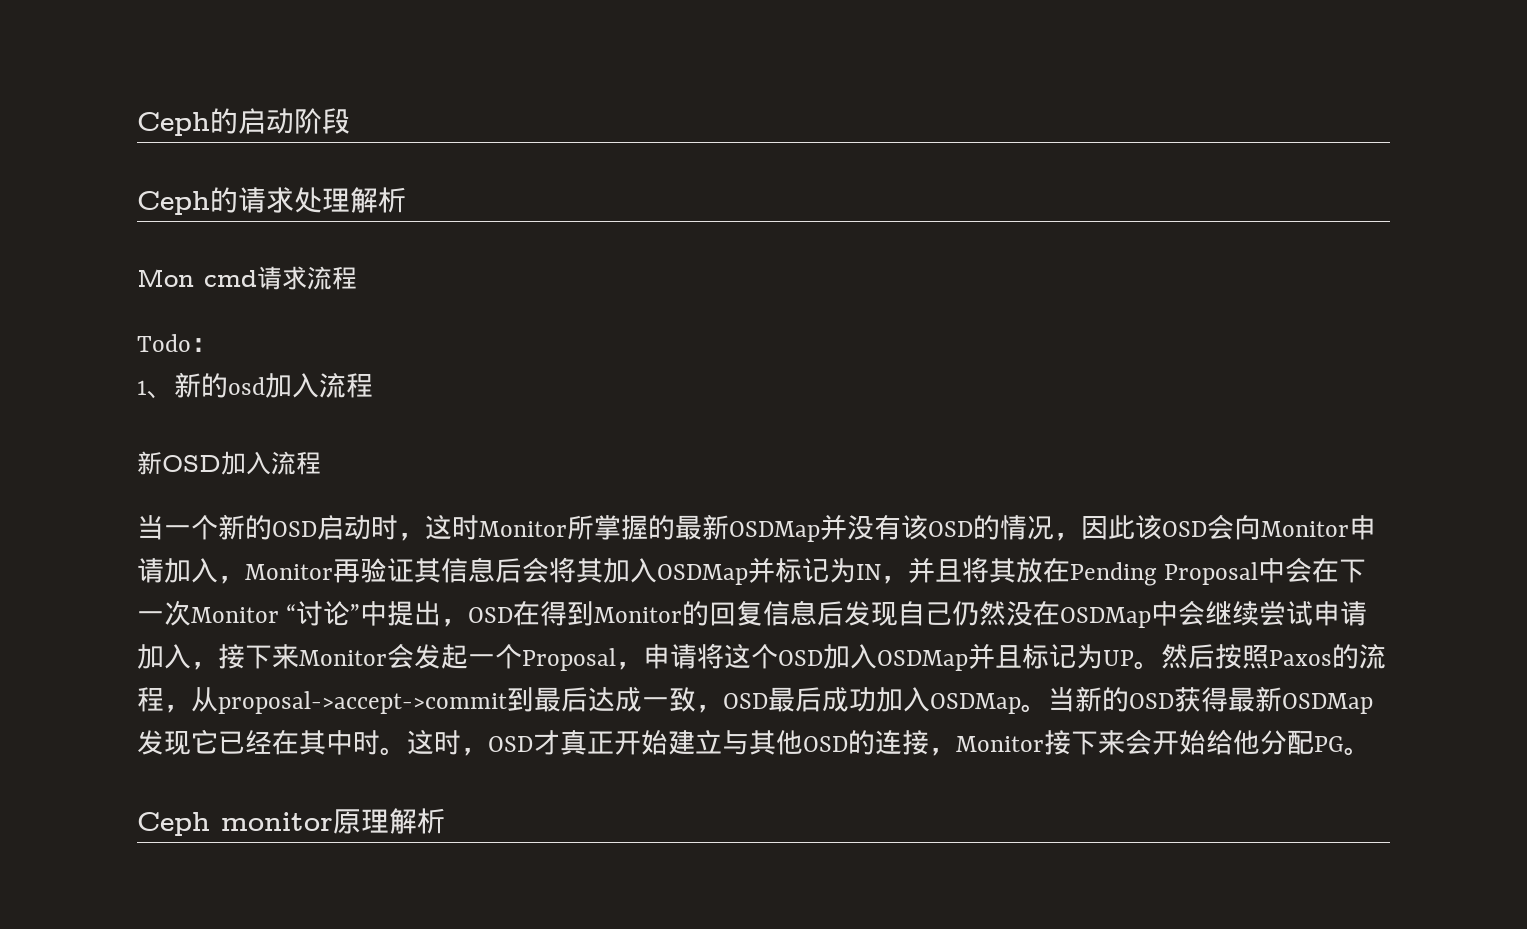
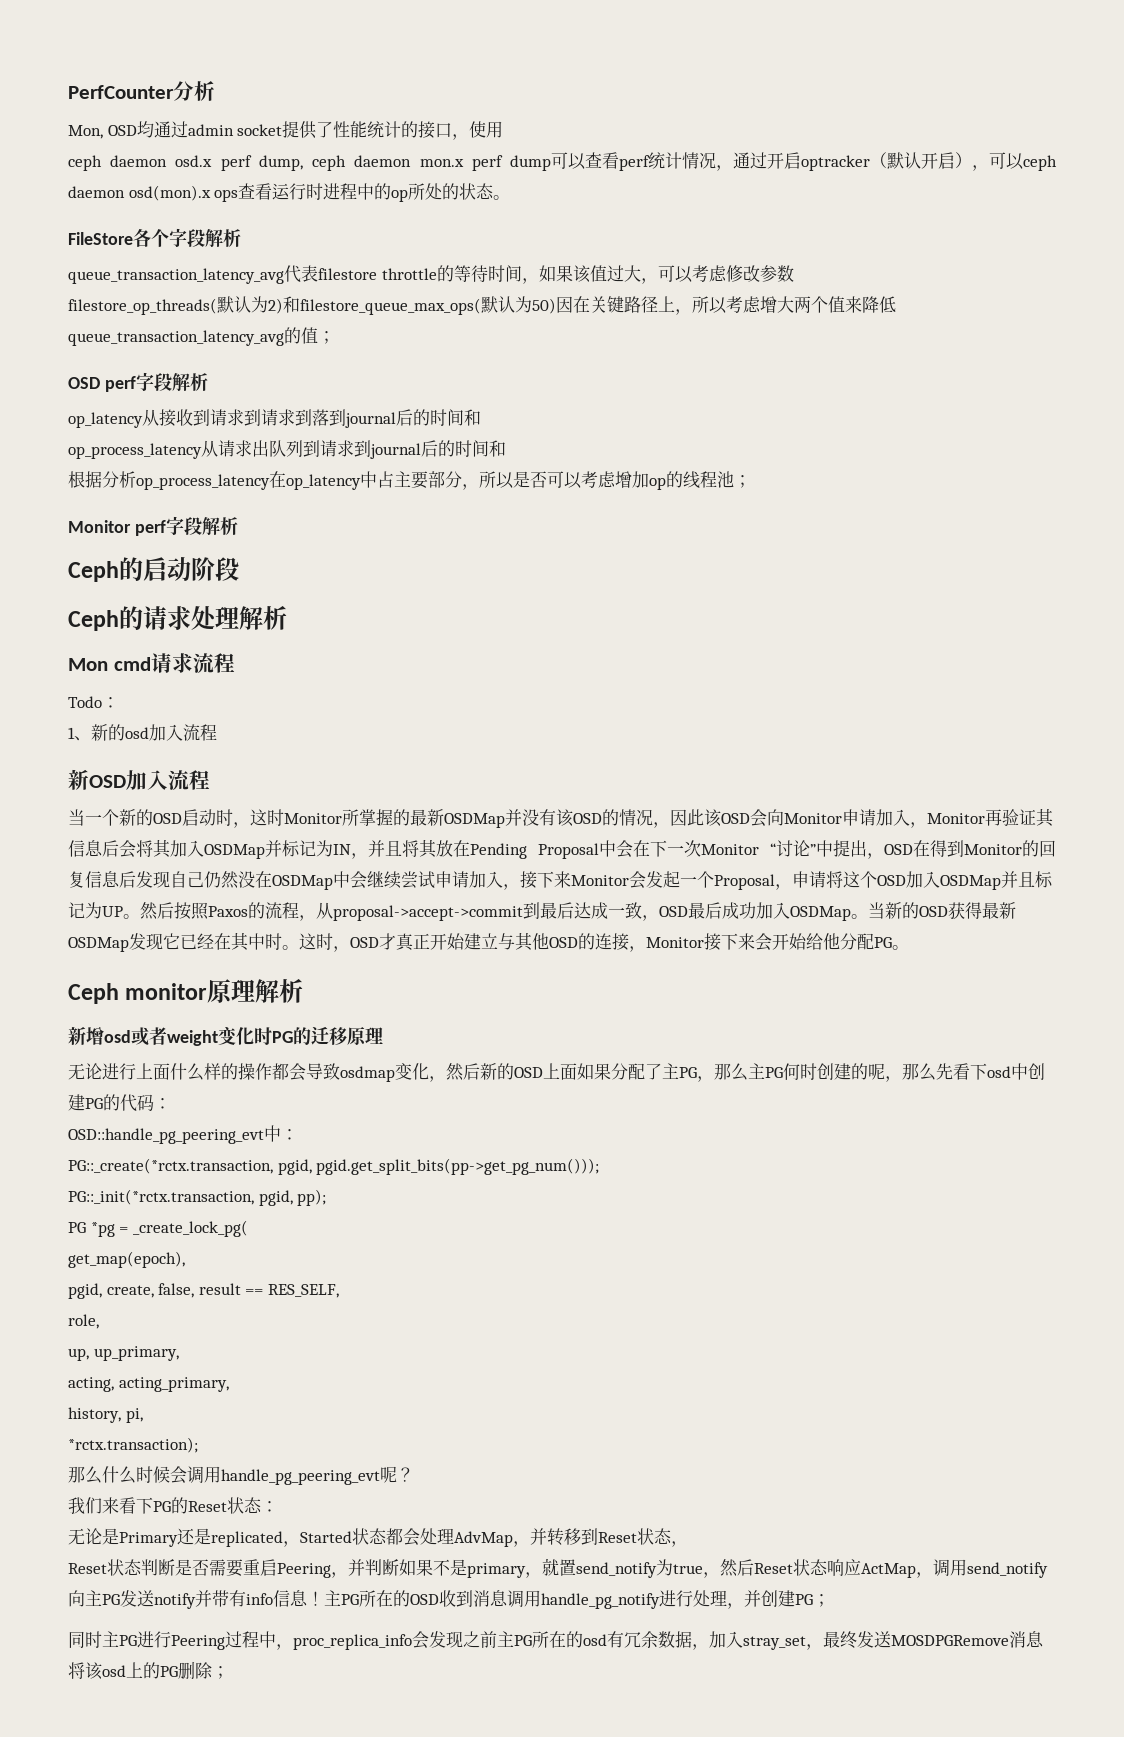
(137, 124) none -> [68,81,215,101] [68,121,504,140] [68,152,1057,171] [68,183,511,202] [68,228,241,247] [68,265,794,284] [68,296,896,315] [68,327,335,346] [68,372,208,392] [68,409,481,428] [68,440,506,459] [68,471,751,490] [68,516,238,536] PerfCounter分析 // Mon, OSD均通过admin socket提供了性能统计的接口，使用 // ceph daemon osd.x perf dump, ceph daemon mon.x perf dump可以查看perf统计情况，通过开启optracker（默认开启），可以ceph daemon osd(mon).x ops查看运行时进程中的op所处的状态。 // FileStore各个字段解析 // queue_transaction_latency_avg代表filestore throttle的等待时间，如果该值过大，可以考虑修改参数 // filestore_op_threads(默认为2)和filestore_queue_max_ops(默认为50)因在关键路径上，所以考虑增大两个值来降低queue_transaction_latency_avg的值； // OSD perf字段解析 // op_latency从接收到请求到请求到落到journal后的时间和 // op_process_latency从请求出队列到请求到journal后的时间和 // 根据分析op_process_latency在op_latency中占主要部分，所以是否可以考虑增加op的线程池； // Monitor perf字段解析 //
(445, 821) none -> [68,1026,383,1046] [68,1063,1045,1082] [68,1094,171,1112] [68,1125,298,1144] [68,1158,600,1175] [68,1189,327,1206] [68,1220,248,1237] [68,1251,185,1268] [68,1283,339,1299] [68,1314,99,1329] [68,1346,179,1361] [68,1377,229,1392] [68,1407,143,1423] [68,1437,198,1453] [68,1466,414,1485] [68,1497,278,1514] [68,1528,688,1547] [68,1558,1048,1578] [68,1590,830,1609] [68,1631,1044,1650] [68,1661,229,1680] // 新增osd或者weight变化时PG的迁移原理 // 无论进行上面什么样的操作都会导致osdmap变化，然后新的OSD上面如果分配了主PG，那么主PG何时创建的呢，那么先看下osd中创建PG的代码： // OSD::handle_pg_peering_evt中： // PG::_create(*rctx.transaction, pgid, pgid.get_split_bits(pp->get_pg_num())); // PG::_init(*rctx.transaction, pgid, pp); // PG *pg = _create_lock_pg( // get_map(epoch), // pgid, create, false, result == RES_SELF, // role, // up, up_primary, // acting, acting_primary, // history, pi, // *rctx.transaction); // 那么什么时候会调用handle_pg_peering_evt呢？ // 我们来看下PG的Reset状态： // 无论是Primary还是replicated，Started状态都会处理AdvMap，并转移到Reset状态， // Reset状态判断是否需要重启Peering，并判断如果不是primary，就置send_notify为true，然后Reset状态响应ActMap，调用send_notify向主PG发送notify并带有info信息！主PG所在的OSD收到消息调用handle_pg_notify进行处理，并创建PG； // 同时主PG进行Peering过程中，proc_replica_info会发现之前主PG所在的osd有冗余数据，加入stray_set，最终发送MOSDPGRemove消息将该osd上的PG删除；

